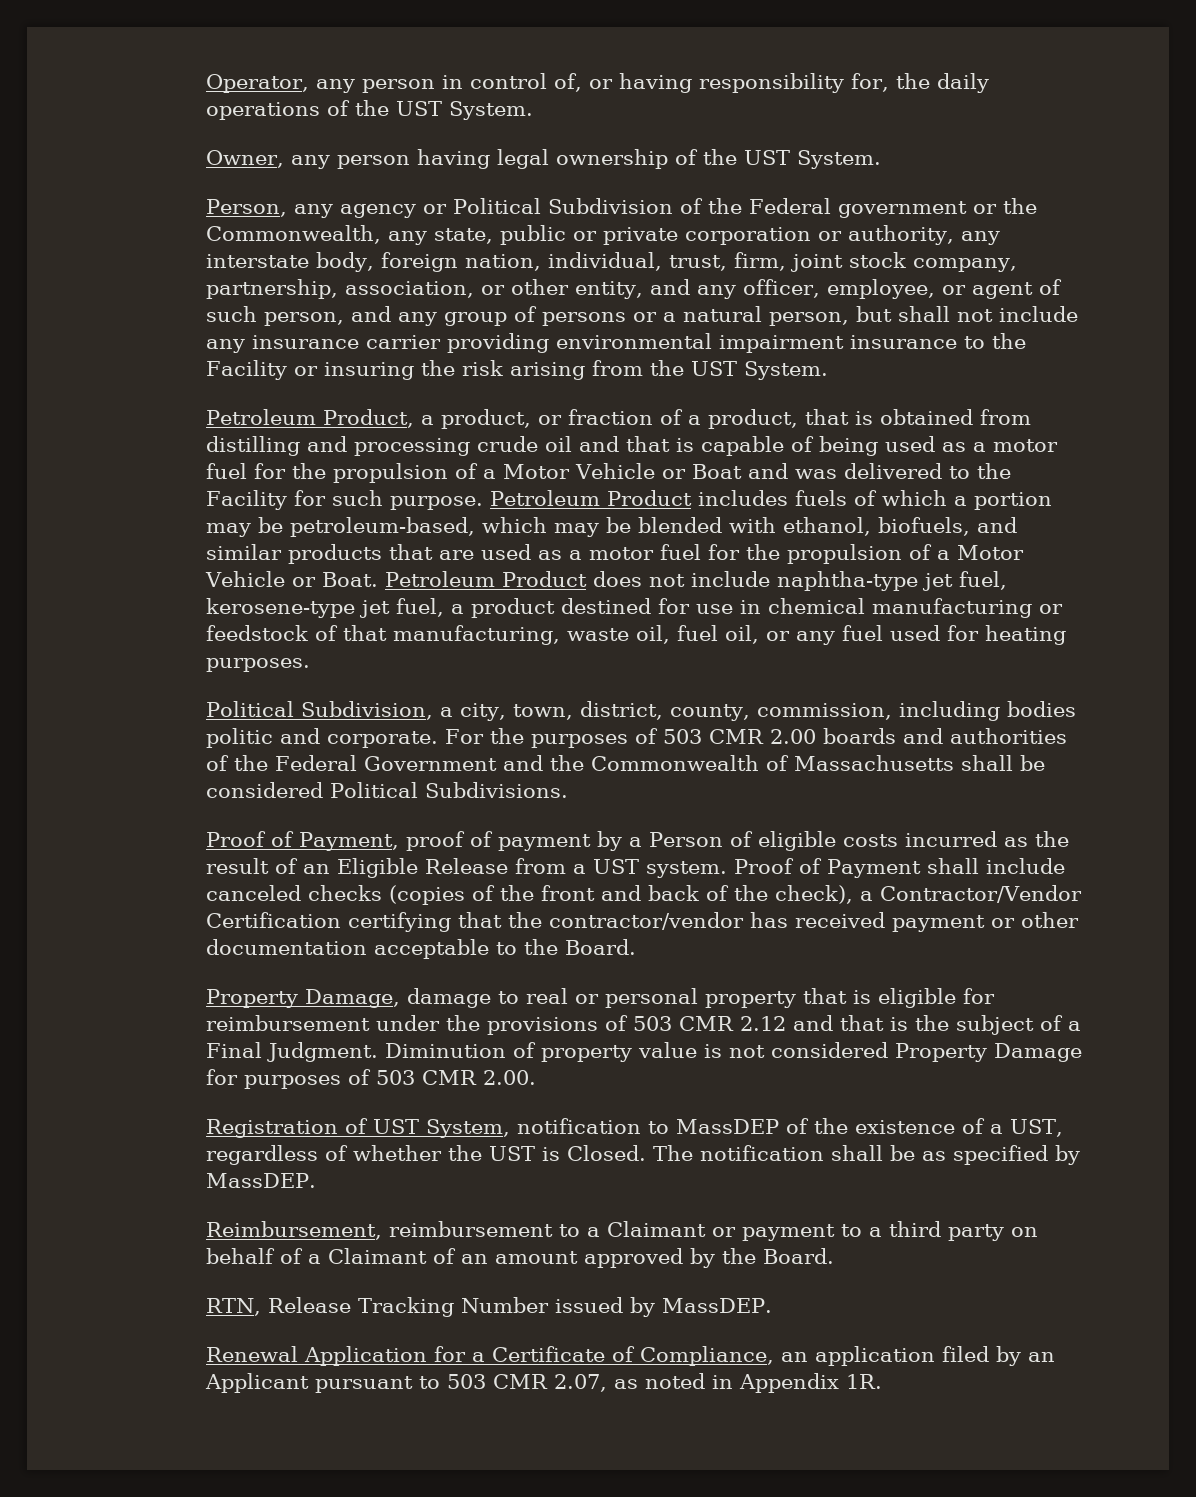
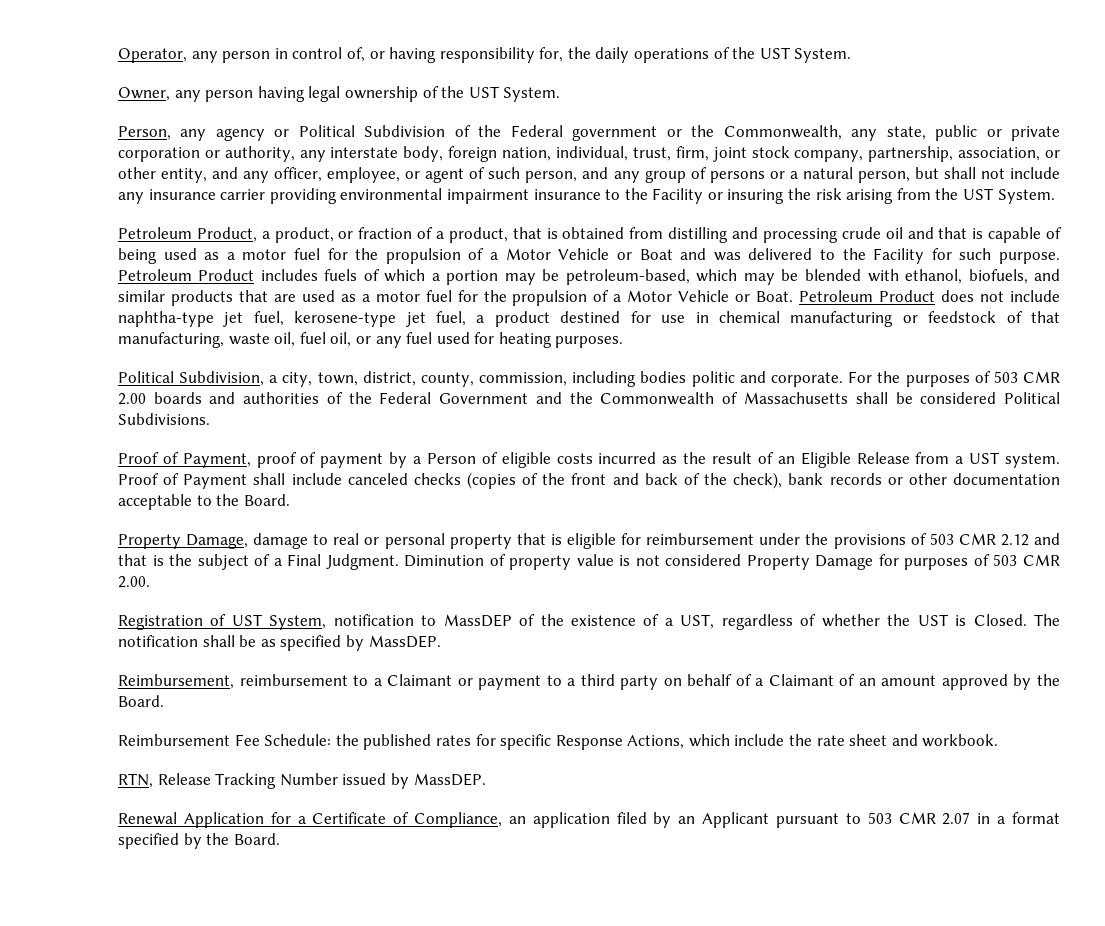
[860,885,1083,903] [206,912,986,932] a Contractor/Vendor Certification certifying that the contractor/vendor has received payment -> [788,473,882,485] bank records
(835, 1256) none -> [117,734,999,750] // Reimbursement Fee Schedule: the published rates for specific Response Actions, which include the rate sheet and workbook.
[554,1373,883,1393] 2.07, as noted in Appendix 1R. -> [942,812,1060,825] [117,833,280,849] 2.07 in a format specified by the Board.

